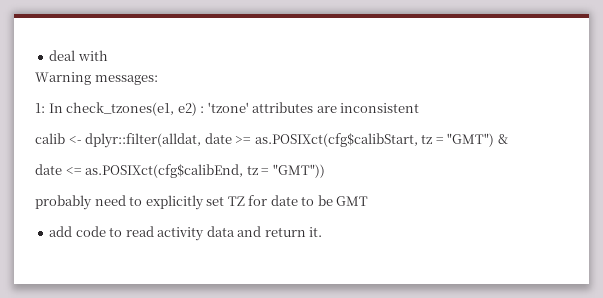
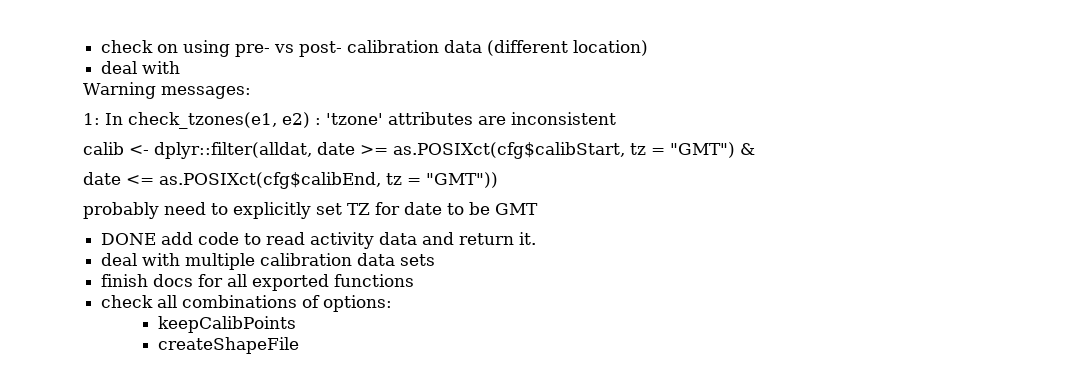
(49, 55) none -> [101,40,649,57] check on using pre- vs post- calibration data (different location) //
(369, 201) none -> [101,233,157,245] DONE
(323, 232) none -> [101,253,436,270] [101,274,415,291] [101,295,393,312] [157,316,296,333] [157,337,299,354] // deal with multiple calibration data sets // finish docs for all exported functions // check all combinations of options: // keepCalibPoints // createShapeFile

